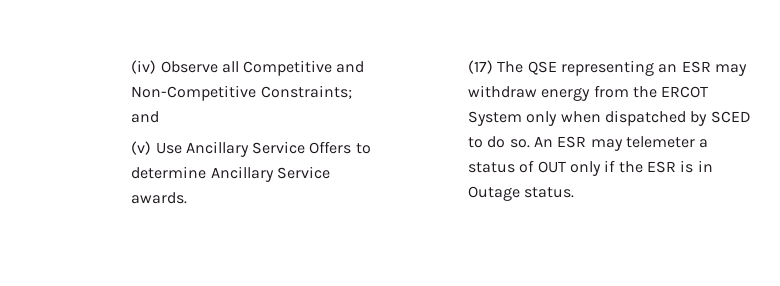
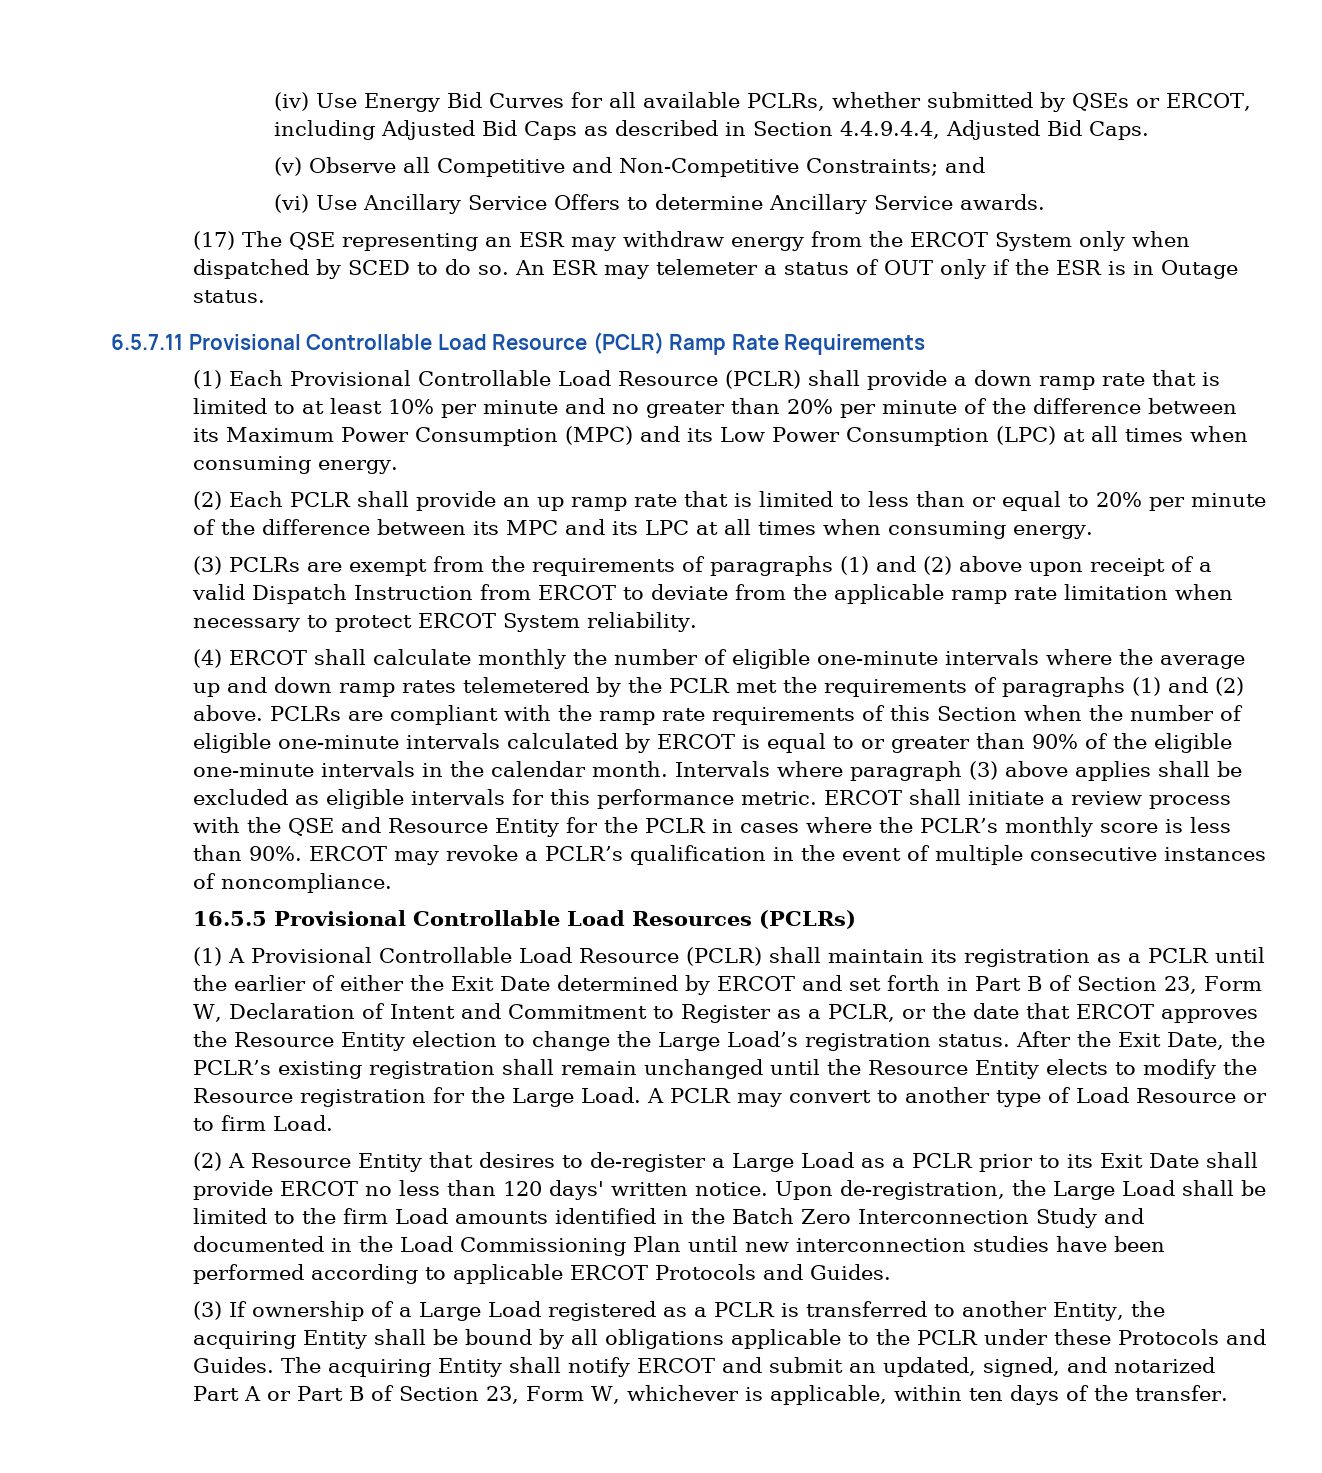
(157, 67) none -> [316,92,1252,112] [274,120,1150,140] [274,157,303,176] Use Energy Bid Curves for all available PCLRs, whether submitted by QSEs or ERCOT, including Adjusted Bid Caps as described in Section 4.4.9.4.4, Adjusted Bid Caps. // (v)
[131,141,152,155] (v) -> [274,194,310,213] (vi)
(575, 192) none -> [111,332,926,355] [192,370,1220,390] [192,398,1237,418] [192,426,1248,446] [192,456,398,474] [192,491,1266,511] [192,519,1093,539] [192,556,1212,576] [191,584,1233,604] [192,612,697,632] [192,649,1245,669] [192,677,1244,697] [192,705,1243,725] [192,733,1232,753] [192,761,1242,781] [192,789,1231,809] [192,817,1231,837] [192,845,1266,865] [192,873,392,893] [192,910,856,929] [192,947,1265,967] [192,975,1262,995] [192,1003,1258,1023] [192,1031,1265,1051] [192,1059,1257,1079] [192,1087,1267,1107] [192,1115,333,1131] [192,1152,1258,1172] [192,1180,1266,1200] [192,1208,1144,1228] [192,1236,1165,1256] [192,1264,891,1284] [192,1301,1165,1321] [192,1329,1266,1349] [192,1357,1215,1377] [192,1385,1228,1405] // 6.5.7.11 Provisional Controllable Load Resource (PCLR) Ramp Rate Requirements // (1) Each Provisional Controllable Load Resource (PCLR) shall provide a down ramp rate that is limited to at least 10% per minute and no greater than 20% per minute of the difference between its Maximum Power Consumption (MPC) and its Low Power Consumption (LPC) at all times when consuming energy. // (2) Each PCLR shall provide an up ramp rate that is limited to less than or equal to 20% per minute of the difference between its MPC and its LPC at all times when consuming energy. // (3) PCLRs are exempt from the requirements of paragraphs (1) and (2) above upon receipt of a valid Dispatch Instruction from ERCOT to deviate from the applicable ramp rate limitation when necessary to protect ERCOT System reliability. // (4) ERCOT shall calculate monthly the number of eligible one-minute intervals where the average up and down ramp rates telemetered by the PCLR met the requirements of paragraphs (1) and (2) above. PCLRs are compliant with the ramp rate requirements of this Section when the number of eligible one-minute intervals calculated by ERCOT is equal to or greater than 90% of the eligible one-minute intervals in the calendar month. Intervals where paragraph (3) above applies shall be excluded as eligible intervals for this performance metric. ERCOT shall initiate a review process with the QSE and Resource Entity for the PCLR in cases where the PCLR’s monthly score is less than 90%. ERCOT may revoke a PCLR’s qualification in the event of multiple consecutive instances of noncompliance. // 16.5.5 Provisional Controllable Load Resources (PCLRs) // (1) A Provisional Controllable Load Resource (PCLR) shall maintain its registration as a PCLR until the earlier of either the Exit Date determined by ERCOT and set forth in Part B of Section 23, Form W, Declaration of Intent and Commitment to Register as a PCLR, or the date that ERCOT approves the Resource Entity election to change the Large Load’s registration status. After the Exit Date, the PCLR’s existing registration shall remain unchanged until the Resource Entity elects to modify the Resource registration for the Large Load. A PCLR may convert to another type of Load Resource or to firm Load. // (2) A Resource Entity that desires to de-register a Large Load as a PCLR prior to its Exit Date shall provide ERCOT no less than 120 days' written notice. Upon de-registration, the Large Load shall be limited to the firm Load amounts identified in the Batch Zero Interconnection Study and documented in the Load Commissioning Plan until new interconnection studies have been performed according to applicable ERCOT Protocols and Guides. // (3) If ownership of a Large Load registered as a PCLR is transferred to another Entity, the acquiring Entity shall be bound by all obligations applicable to the PCLR under these Protocols and Guides. The acquiring Entity shall notify ERCOT and submit an updated, signed, and notarized Part A or Part B of Section 23, Form W, whichever is applicable, within ten days of the transfer.

